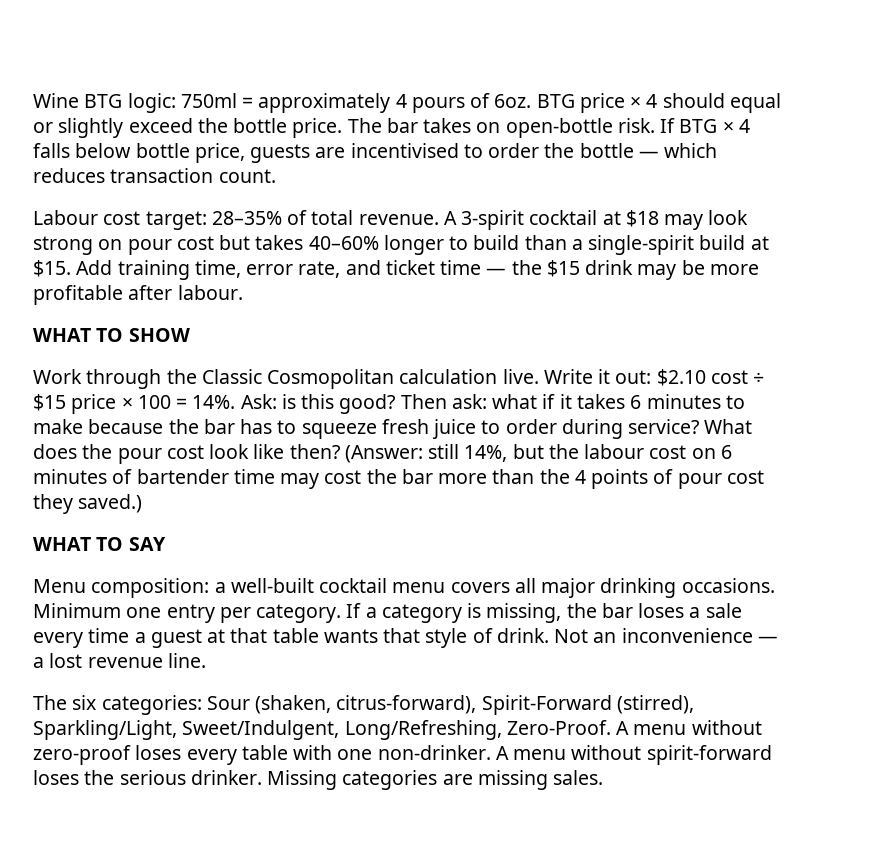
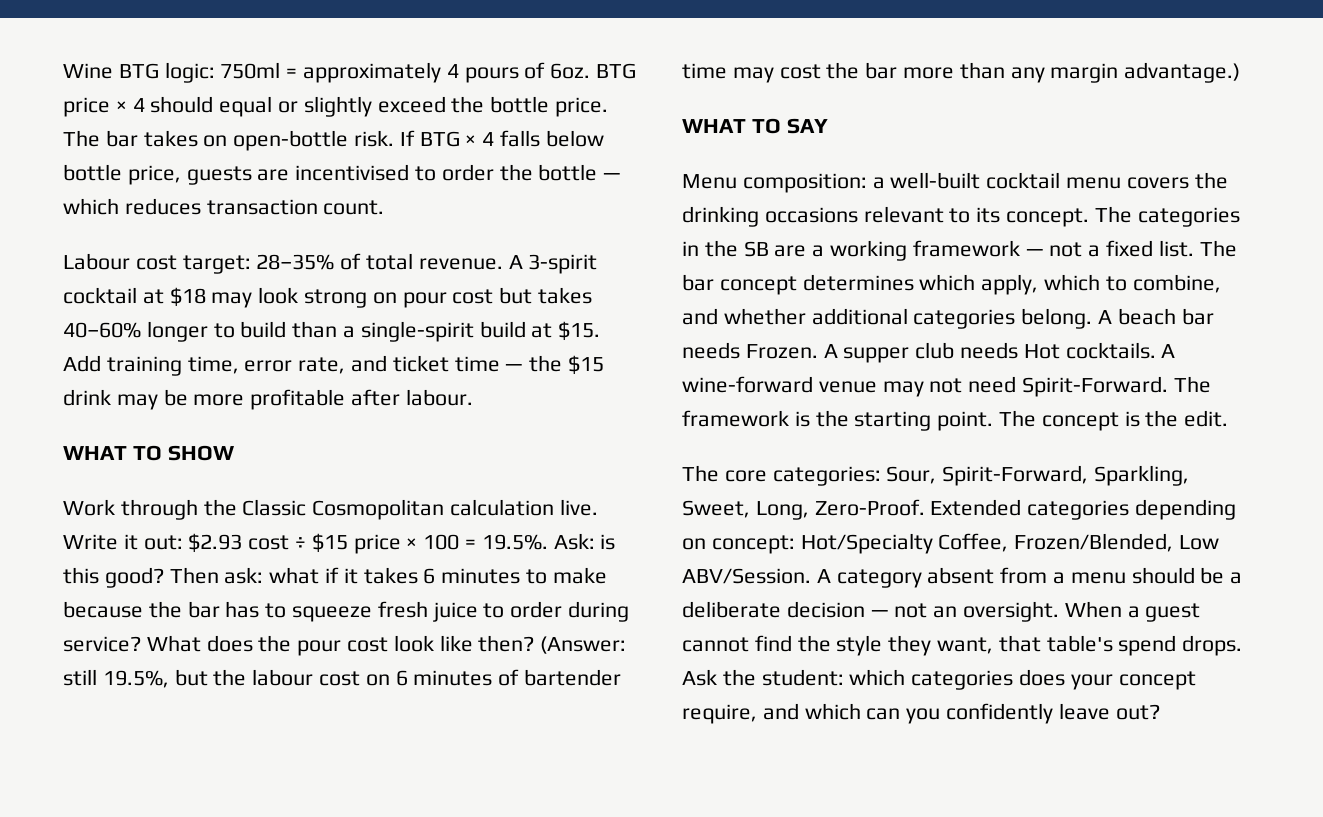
[656,369,706,386] $2.10 -> [188,533,243,553] $2.93
[192,395,236,409] 14%. -> [481,534,548,550] 19.5%.
[464,445,508,462] 14%, -> [102,670,169,688] 19.5%,
[539,469,764,489] [33,494,143,514] the 4 points of pour cost they saved.) -> [1010,62,1241,83] any margin advantage.)
[514,578,775,598] [33,603,742,623] [33,628,778,648] [33,653,206,668] [33,695,694,715] [33,720,762,740] [33,745,772,765] [33,770,604,790] all major drinking occasions. Minimum one entry per category. If a category is missing, the bar loses a sale every time a guest at that table wants that style of drink. Not an inconvenience — a lost revenue line. // The six categories: Sour (shaken, citrus-forward), Spirit-Forward (stirred), Sparkling/Light, Sweet/Indulgent, Long/Refreshing, Zero-Proof. A menu without zero-proof loses every table with one non-drinker. A menu without spirit-forward loses the serious drinker. Missing categories are missing sales. -> [1194,172,1228,189] [682,206,1240,227] [682,240,1237,261] [682,274,1221,295] [682,308,1214,329] [682,342,1176,363] [682,376,1211,397] [682,410,1229,431] [682,465,1190,486] [682,499,1237,520] [682,533,1220,554] [682,567,1243,588] [682,601,1201,622] [682,635,1243,656] [682,669,1196,690] [682,703,1160,724] the drinking occasions relevant to its concept. The categories in the SB are a working framework — not a fixed list. The bar concept determines which apply, which to combine, and whether additional categories belong. A beach bar needs Frozen. A supper club needs Hot cocktails. A wine-forward venue may not need Spirit-Forward. The framework is the starting point. The concept is the edit. // The core categories: Sour, Spirit-Forward, Sparkling, Sweet, Long, Zero-Proof. Extended categories depending on concept: Hot/Specialty Coffee, Frozen/Blended, Low ABV/Session. A category absent from a menu should be a deliberate decision — not an oversight. When a guest cannot find the style they want, that table's spend drops. Ask the student: which categories does your concept require, and which can you confidently leave out?

